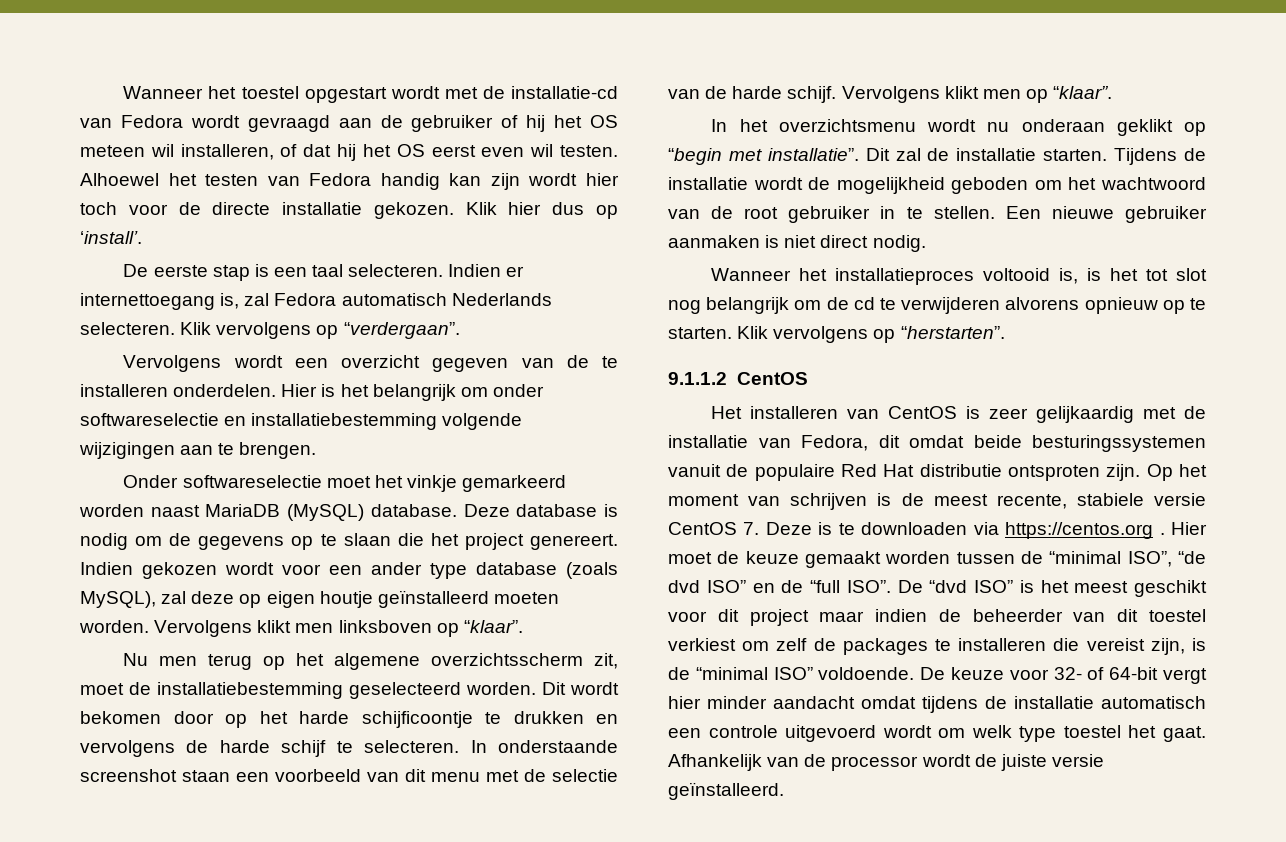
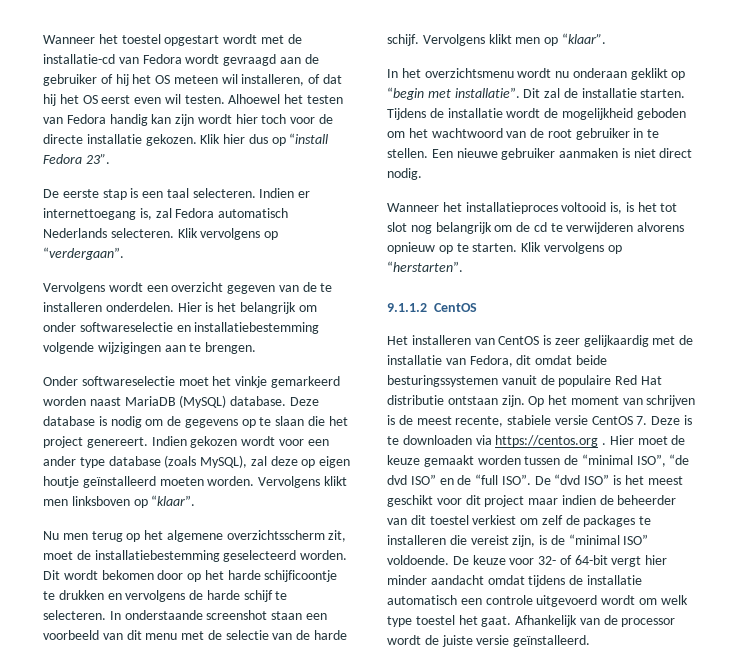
[80,231,142,244] ‘install’. -> [289,133,329,144] [43,153,110,164] “install Fedora 23”.
[1008,465,1100,481] ontsproten -> [447,396,498,405] ontstaan

